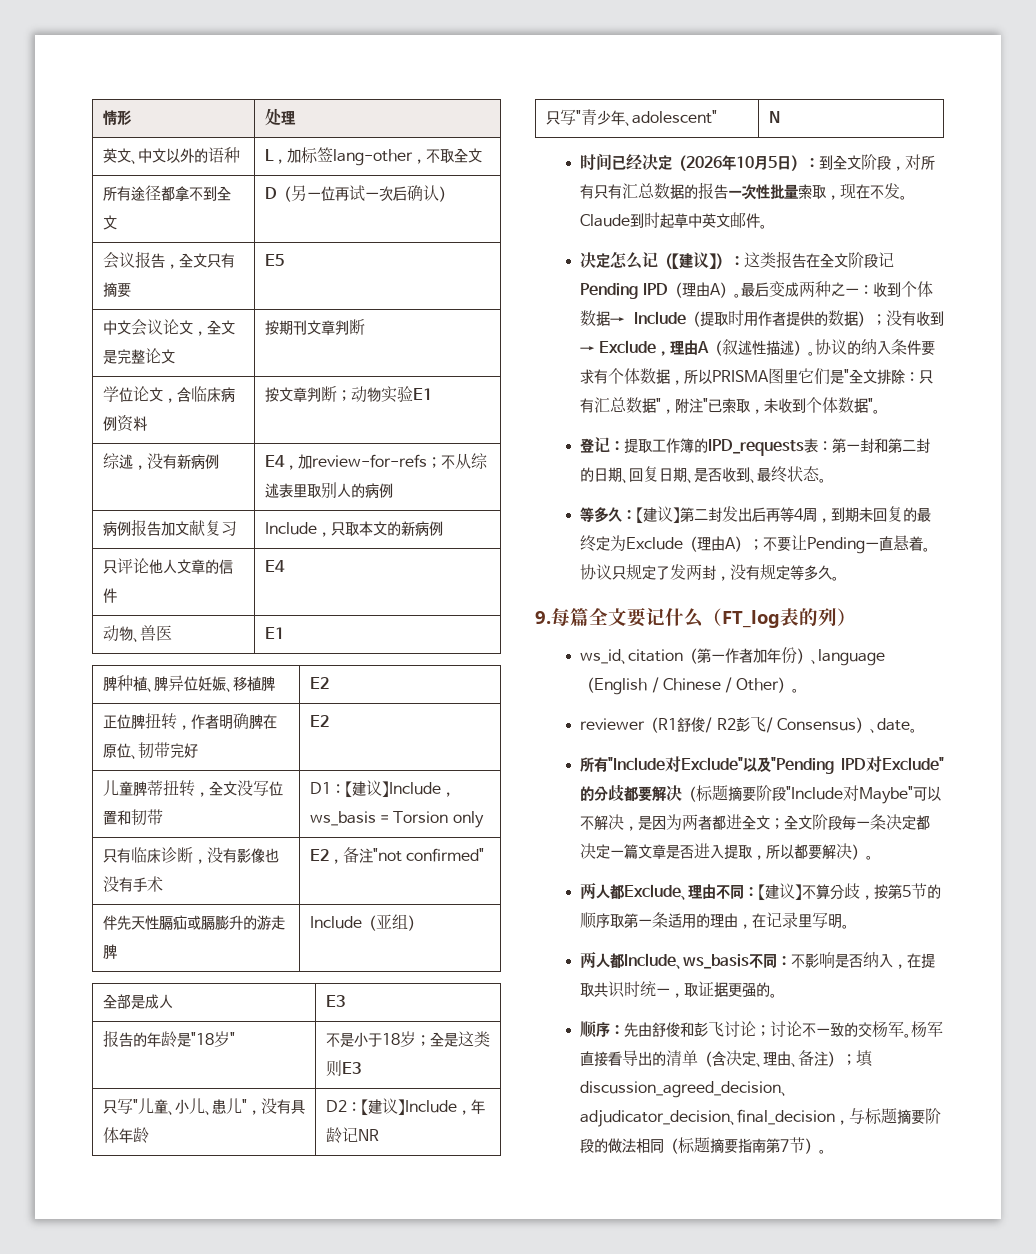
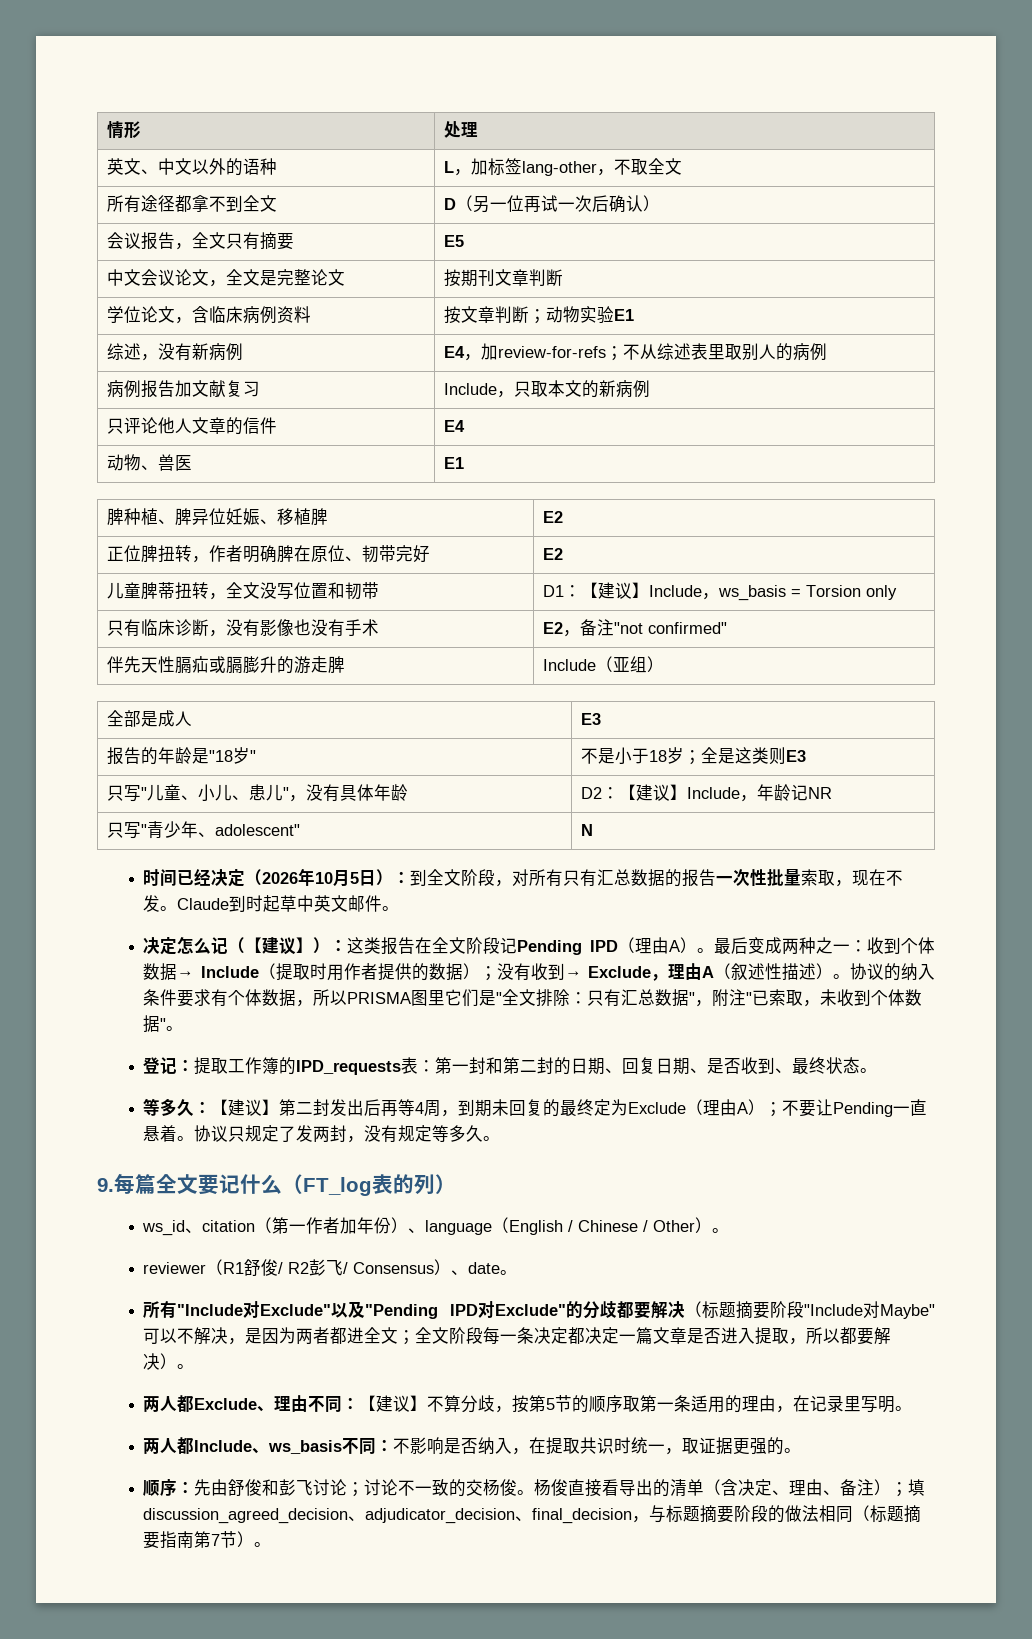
[888,1021,944,1038] 军。杨军 -> [500,1479,569,1496] 俊。杨俊

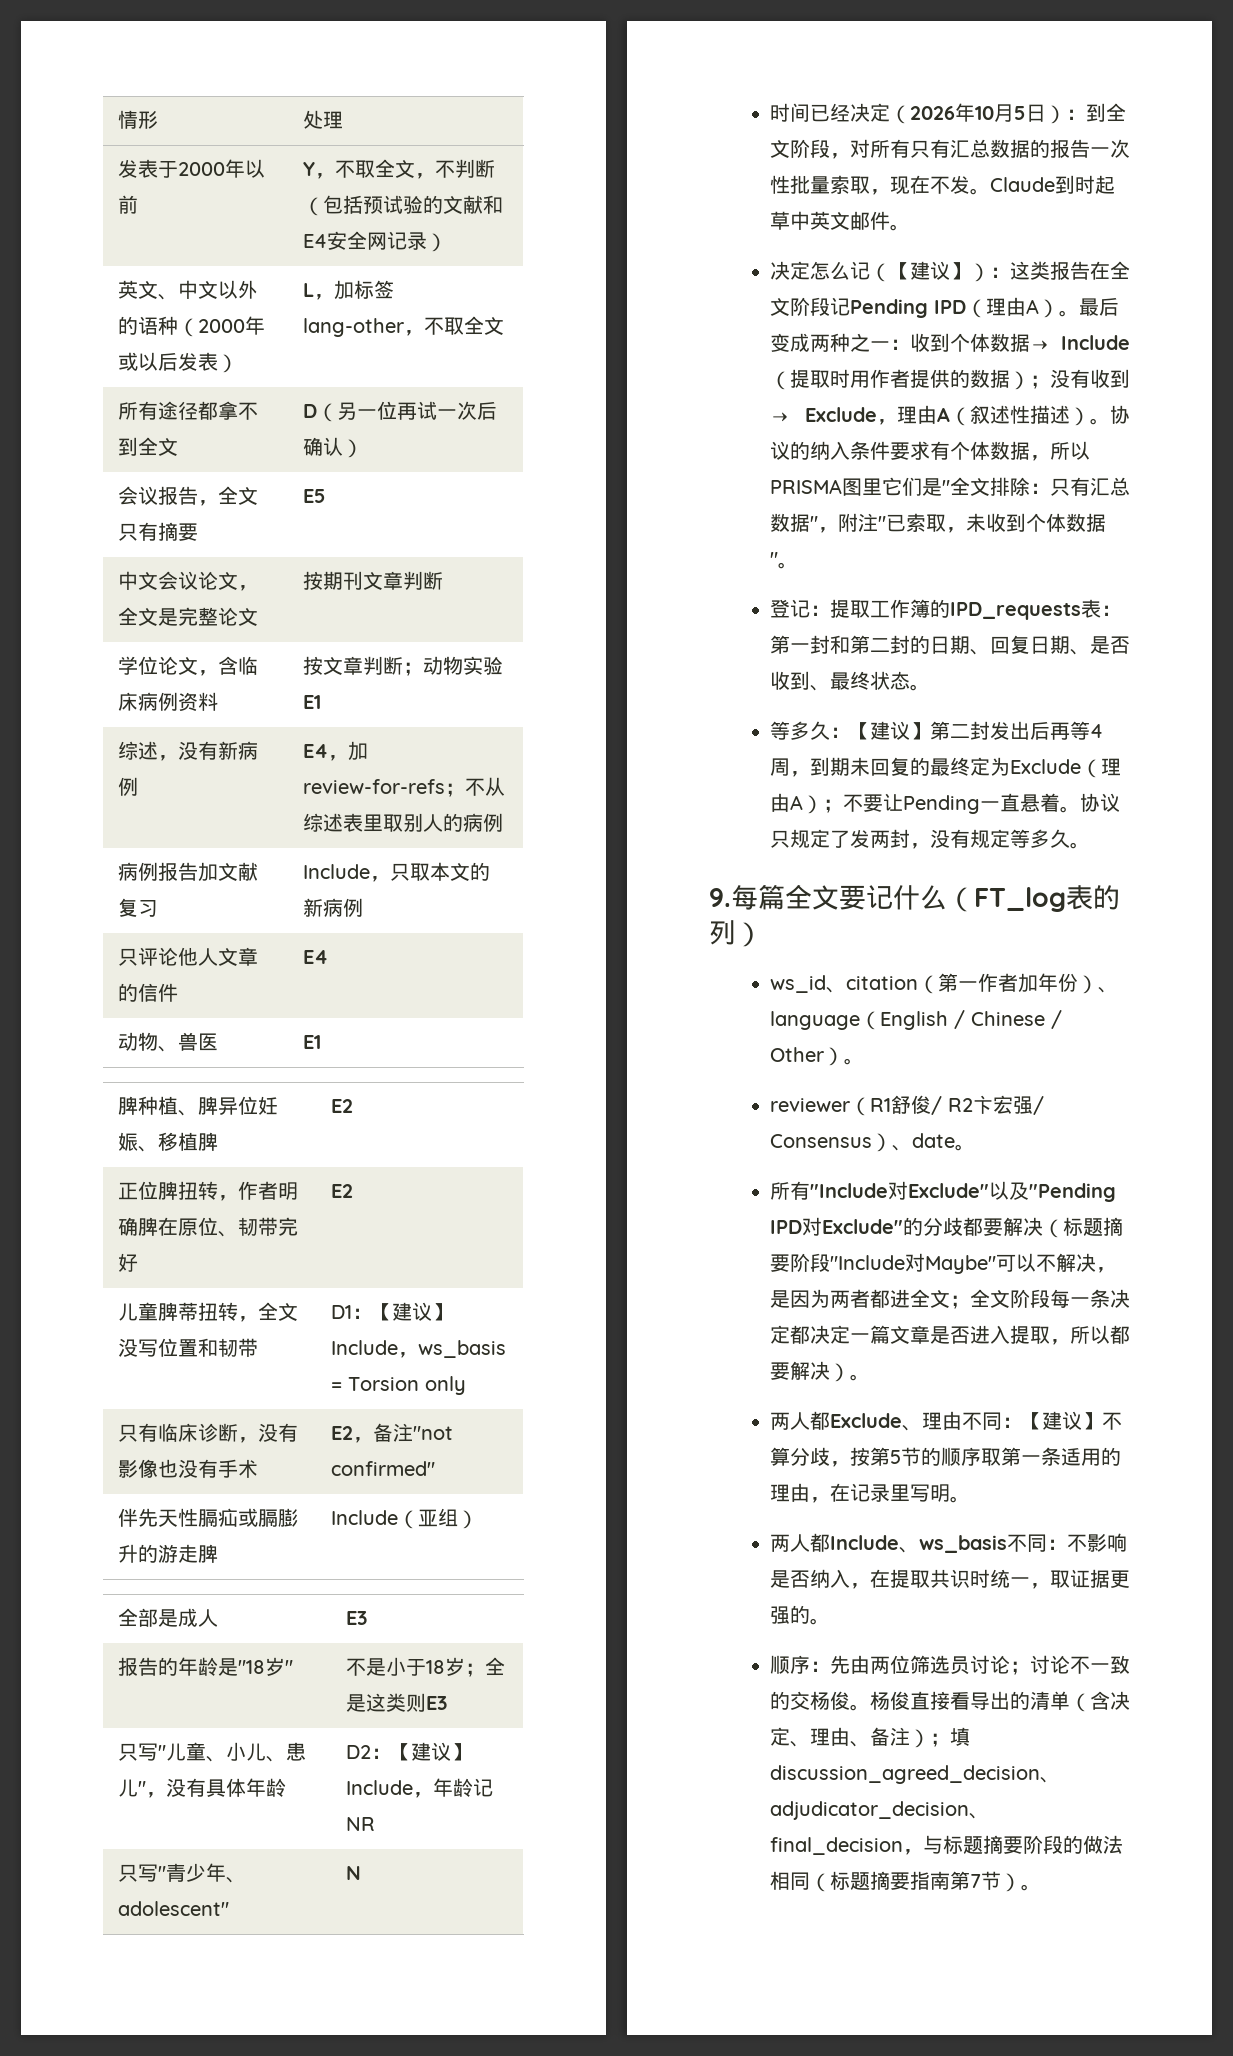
(479, 129) none -> [117,159,265,178] [117,195,138,214] [302,159,495,179] [302,195,503,216] [302,231,447,252] // 发表于2000年以前 | Y，不取全文，不判断（包括预试验的文献和E4安全网记录）
(278, 166) none -> [177,316,265,337] [117,352,238,373] （2000年或以后发表）
[309,1259,344,1276] 彭飞 -> [972,1095,1033,1114] 卞宏强
[228,1479,314,1496] 舒俊和彭飞 -> [869,1655,970,1675] 两位筛选员

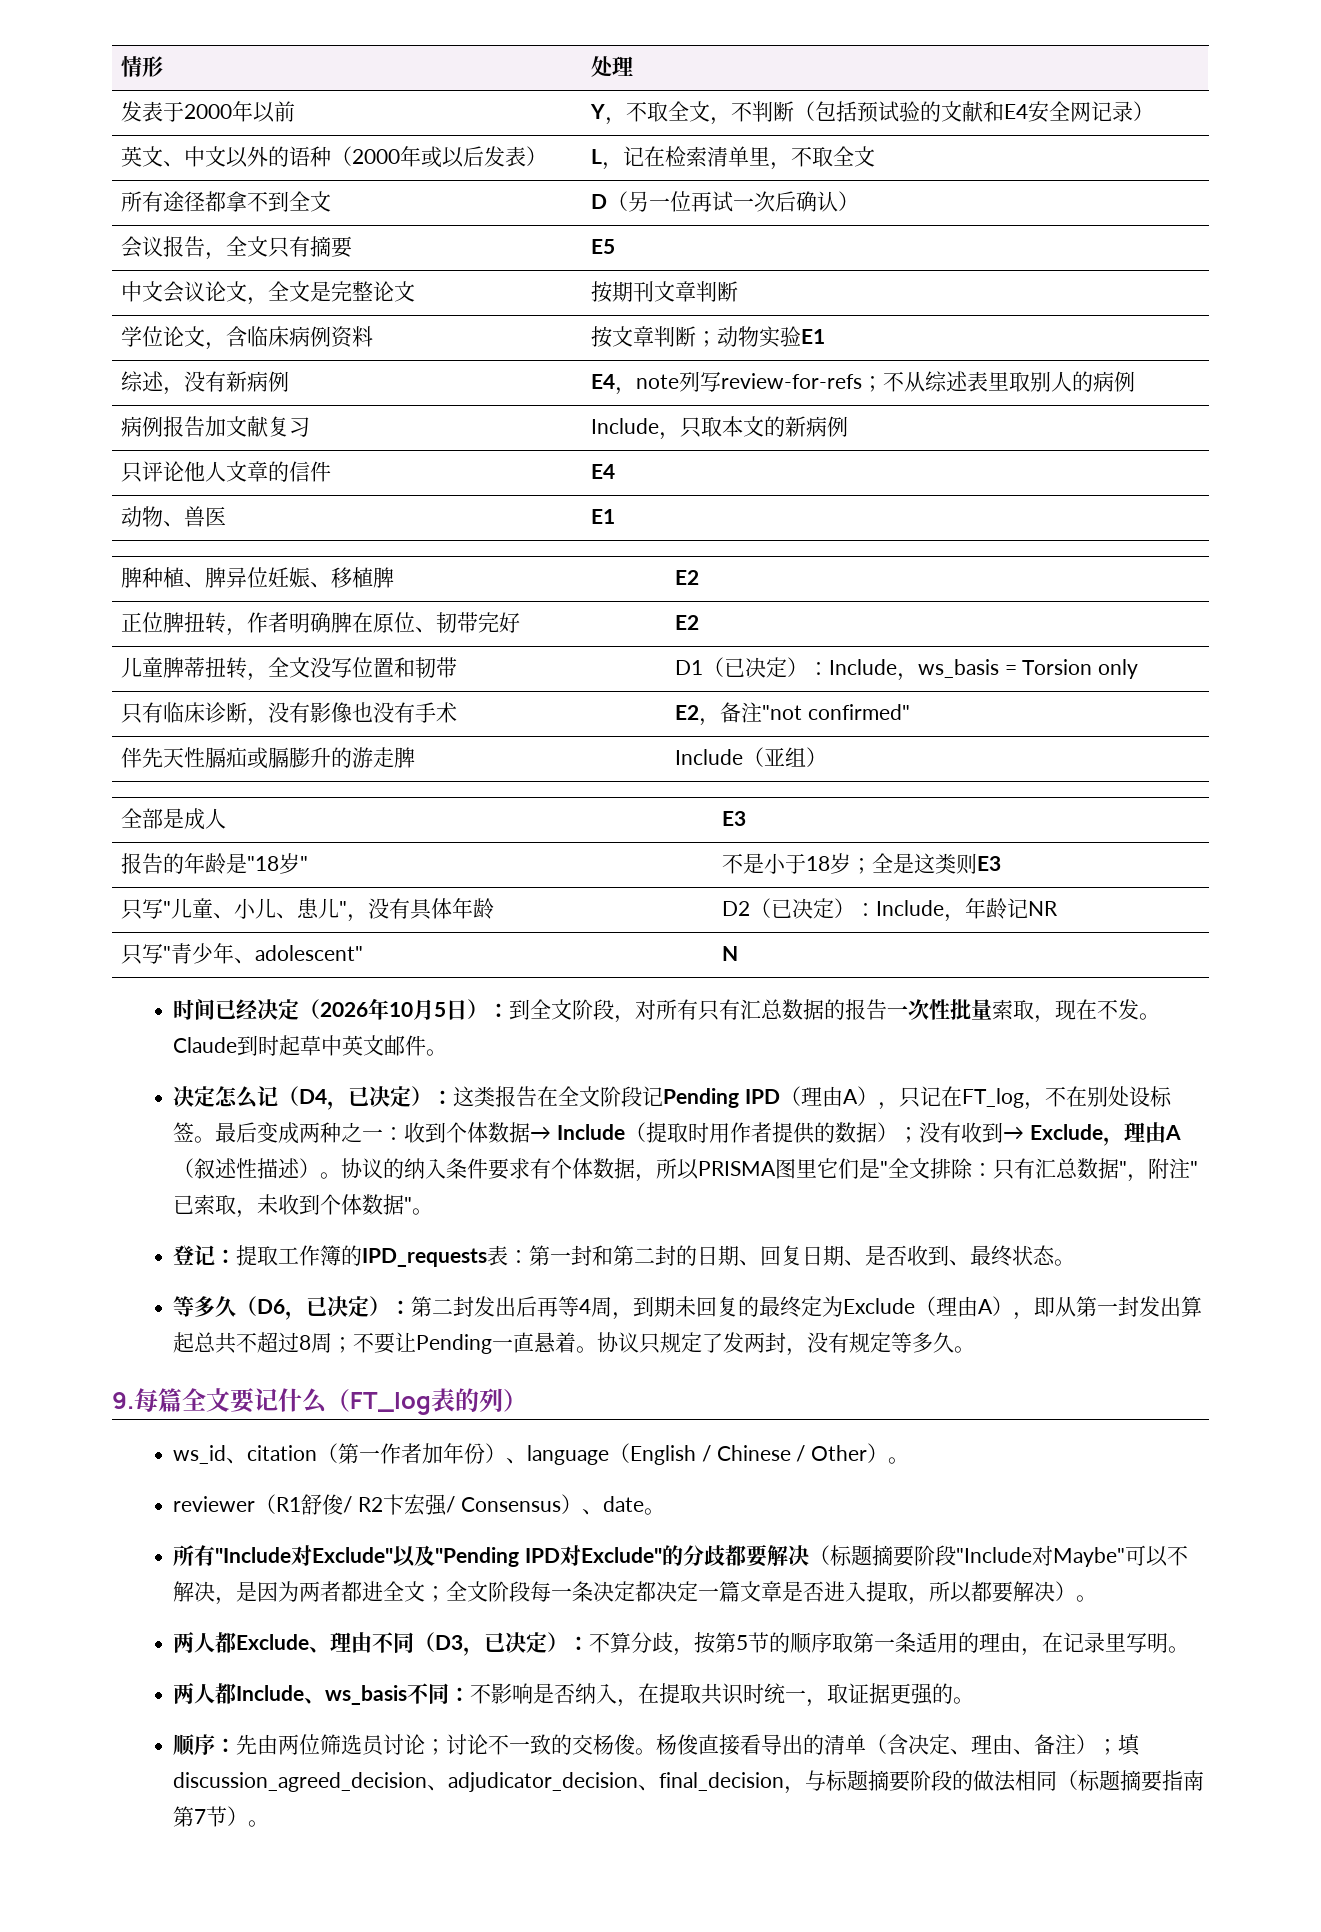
[333,280,394,300] [302,318,404,337] 加标签lang-other -> [622,146,770,167] 记在检索清单里
[347,741,368,761] 加 -> [635,371,721,392] note列写
[351,1302,452,1321] ：【建议】 -> [702,657,829,678] （已决定）：
[370,1742,471,1761] ：【建议】 -> [749,898,876,919] （已决定）：
[889,261,970,280] 【建议】 -> [299,1086,412,1110] D4，已决定
(1059, 308) none -> [878,1086,1173,1110] [173,1122,195,1142] ，只记在FT_log，不在别处设标签
[829,721,930,740] ：【建议】 -> [236,1296,412,1320] （D6，已决定）：
(823, 804) none -> [1013,1296,1203,1320] [173,1332,333,1354] ，即从第一封发出算起总共不超过8周
[1001,1411,1102,1430] ：【建议】 -> [414,1632,590,1656] （D3，已决定）：

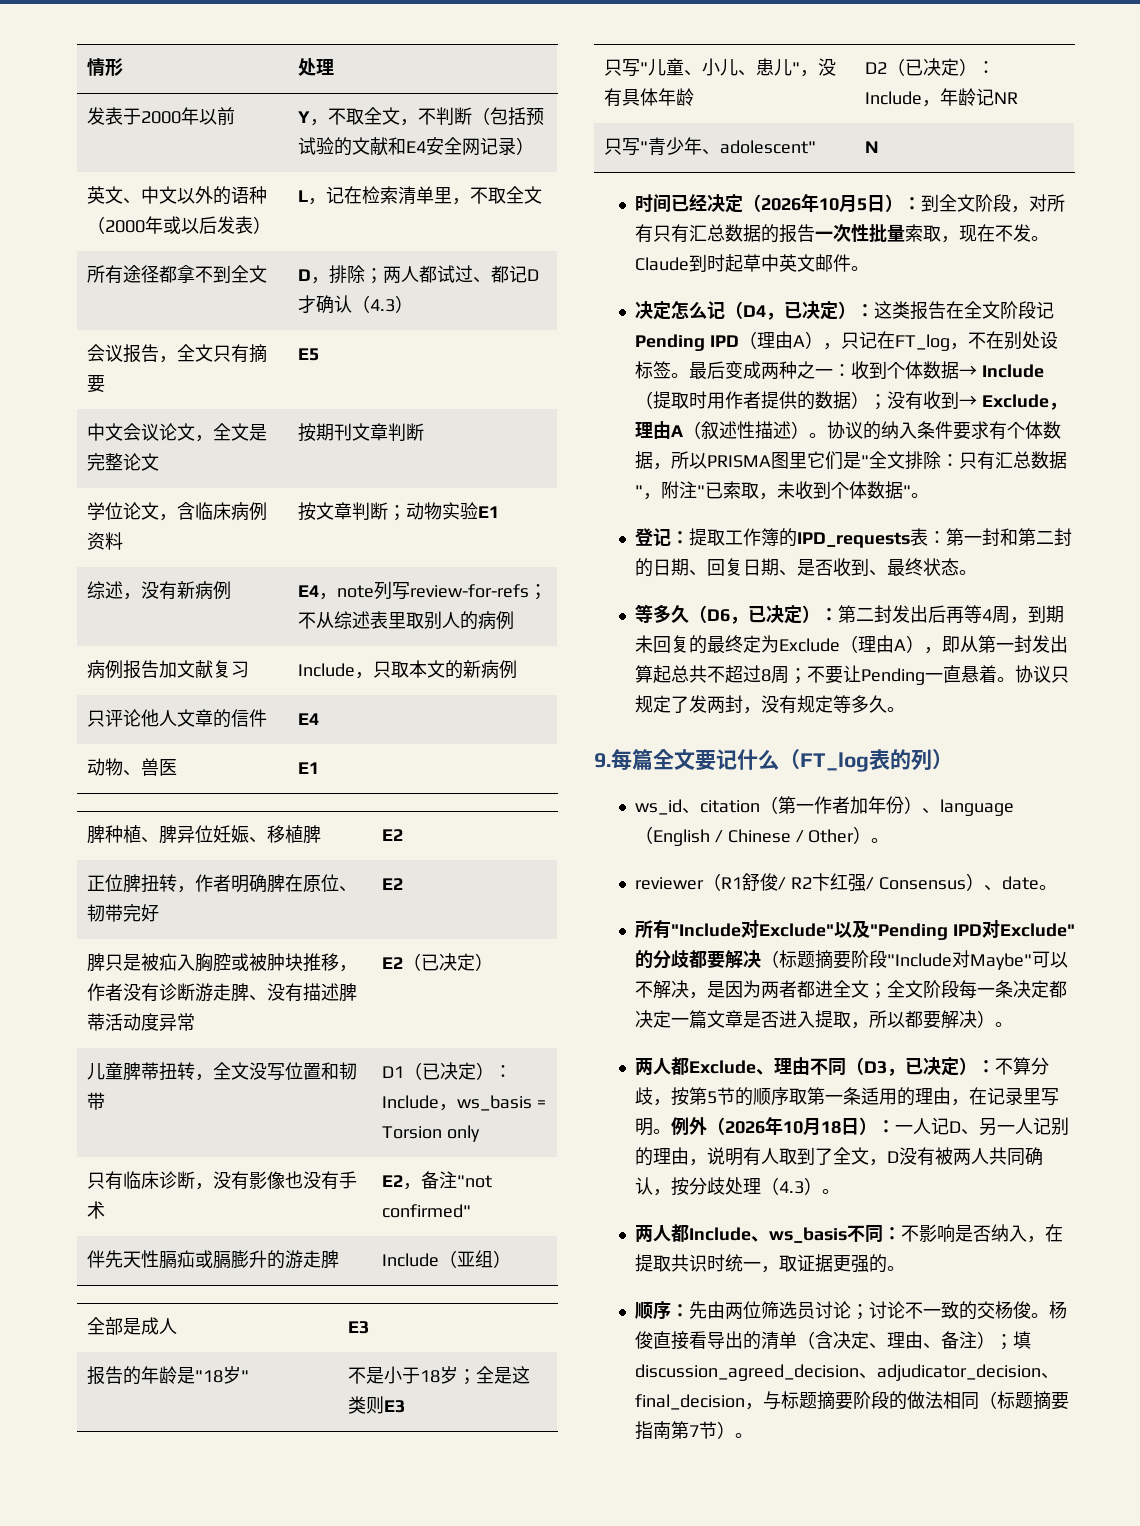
[606,191,838,212] （另一位再试一次后确认 -> [311,265,540,284] [298,295,396,314] ，排除；两人都试过、都记D才确认（4.3
(699, 622) none -> [87,953,358,972] [87,983,358,1002] [87,1013,196,1031] [382,953,494,971] // 脾只是被疝入胸腔或被肿块推移，作者没有诊断游走脾、没有描述脾蒂活动度异常 | E2（已决定）
[404,1494,426,1516] 宏 -> [829,873,848,890] 红
(1190, 1649) none -> [670,1116,1069,1136] [634,1147,1043,1166] [634,1177,840,1196] 例外（2026年10月18日）：一人记D、另一人记别的理由，说明有人取到了全文，D没有被两人共同确认，按分歧处理（4.3）。

